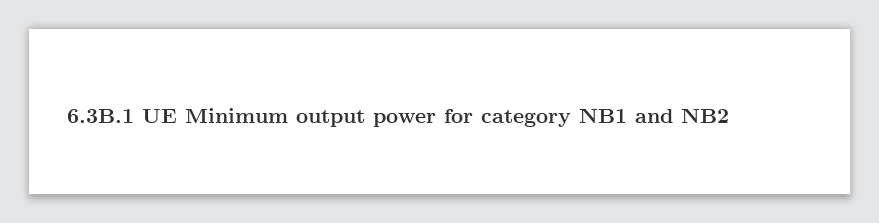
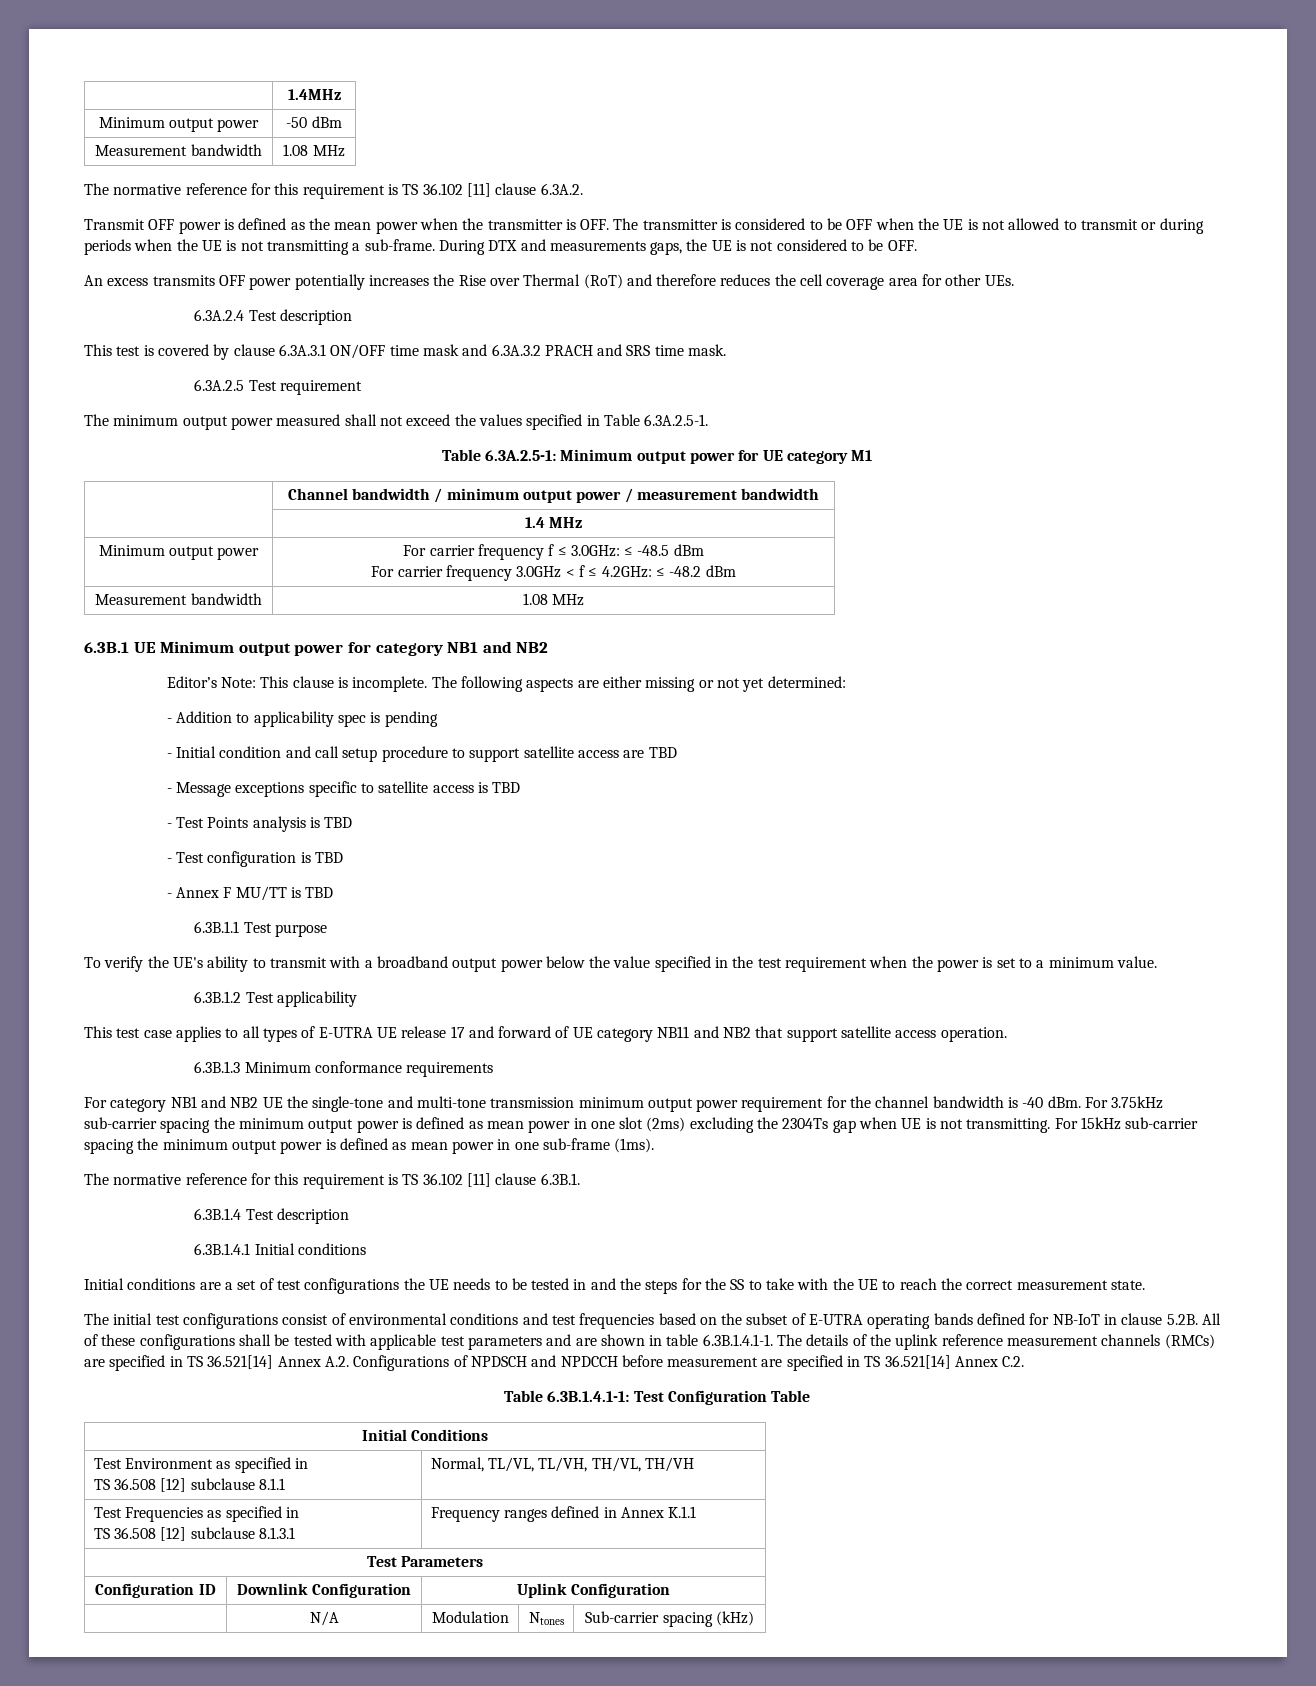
(67, 116) none -> [287,89,341,100] [98,117,260,132] [286,116,342,128] [95,144,262,156] [283,144,345,157] [84,183,583,199] [84,218,1204,234] [84,239,917,255] [84,274,1014,290] [194,309,353,325] [84,344,727,360] [194,379,363,395] [84,414,709,430] [441,449,873,464] [287,488,820,503] [524,517,583,528] [98,545,260,560] [403,544,704,560] [371,565,736,581] [95,593,262,605] [522,593,585,606] | 1.4MHz // Minimum output power | -50 dBm // Measurement bandwidth | 1.08 MHz // The normative reference for this requirement is TS 36.102 [11] clause 6.3A.2. // Transmit OFF power is defined as the mean power when the transmitter is OFF. The transmitter is considered to be OFF when the UE is not allowed to transmit or during periods when the UE is not transmitting a sub-frame. During DTX and measurements gaps, the UE is not considered to be OFF. // An excess transmits OFF power potentially increases the Rise over Thermal (RoT) and therefore reduces the cell coverage area for other UEs. // 6.3A.2.4 Test description // This test is covered by clause 6.3A.3.1 ON/OFF time mask and 6.3A.3.2 PRACH and SRS time mask. // 6.3A.2.5 Test requirement // The minimum output power measured shall not exceed the values specified in Table 6.3A.2.5-1. // Table 6.3A.2.5-1: Minimum output power for UE category M1 // | Channel bandwidth / minimum output power / measurement bandwidth // | 1.4 MHz // Minimum output power | For carrier frequency f ≤ 3.0GHz: ≤ -48.5 dBm // For carrier frequency 3.0GHz < f ≤ 4.2GHz: ≤ -48.2 dBm // Measurement bandwidth | 1.08 MHz //
(729, 115) none -> [166,676,846,692] [166,711,438,727] [166,746,677,762] [166,781,521,797] [166,816,353,832] [166,851,344,867] [166,886,334,901] [194,921,328,937] [84,956,1157,972] [194,991,358,1007] [84,1026,1007,1042] [194,1061,494,1077] [84,1096,1164,1112] [84,1117,1199,1133] [84,1138,655,1154] [84,1173,580,1189] [194,1208,350,1224] [194,1243,367,1255] [84,1278,1145,1294] [84,1313,1222,1329] [84,1334,1215,1350] [84,1355,1025,1371] [503,1390,811,1405] [361,1429,489,1441] [93,1457,308,1473] [93,1478,285,1492] [430,1457,694,1472] [93,1506,299,1522] [93,1527,295,1541] [430,1506,697,1522] [366,1556,484,1567] [95,1583,216,1598] [237,1583,411,1598] [517,1583,670,1598] [309,1611,339,1626] [431,1611,509,1623] [528,1612,564,1625] [585,1611,754,1627] // Editor’s Note: This clause is incomplete. The following aspects are either missing or not yet determined: // - Addition to applicability spec is pending // - Initial condition and call setup procedure to support satellite access are TBD // - Message exceptions specific to satellite access is TBD // - Test Points analysis is TBD // - Test configuration is TBD // - Annex F MU/TT is TBD // 6.3B.1.1 Test purpose // To verify the UE's ability to transmit with a broadband output power below the value specified in the test requirement when the power is set to a minimum value. // 6.3B.1.2 Test applicability // This test case applies to all types of E-UTRA UE release 17 and forward of UE category NB11 and NB2 that support satellite access operation. // 6.3B.1.3 Minimum conformance requirements // For category NB1 and NB2 UE the single-tone and multi-tone transmission minimum output power requirement for the channel bandwidth is -40 dBm. For 3.75kHz sub-carrier spacing the minimum output power is defined as mean power in one slot (2ms) excluding the 2304Ts gap when UE is not transmitting. For 15kHz sub-carrier spacing the minimum output power is defined as mean power in one sub-frame (1ms). // The normative reference for this requirement is TS 36.102 [11] clause 6.3B.1. // 6.3B.1.4 Test description // 6.3B.1.4.1 Initial conditions // Initial conditions are a set of test configurations the UE needs to be tested in and the steps for the SS to take with the UE to reach the correct measurement state. // The initial test configurations consist of environmental conditions and test frequencies based on the subset of E-UTRA operating bands defined for NB-IoT in clause 5.2B. All of these configurations shall be tested with applicable test parameters and are shown in table 6.3B.1.4.1-1. The details of the uplink reference measurement channels (RMCs) are specified in TS 36.521[14] Annex A.2. Configurations of NPDSCH and NPDCCH before measurement are specified in TS 36.521[14] Annex C.2. // Table 6.3B.1.4.1-1: Test Configuration Table // Initial Conditions // Test Environment as specified in // TS 36.508 [12] subclause 8.1.1 | Normal, TL/VL, TL/VH, TH/VL, TH/VH // Test Frequencies as specified in // TS 36.508 [12] subclause 8.1.3.1 | Frequency ranges defined in Annex K.1.1 // Test Parameters // Configuration ID | Downlink Configuration | Uplink Configuration // | N/A | Modulation | Ntones | Sub-carrier spacing (kHz)

